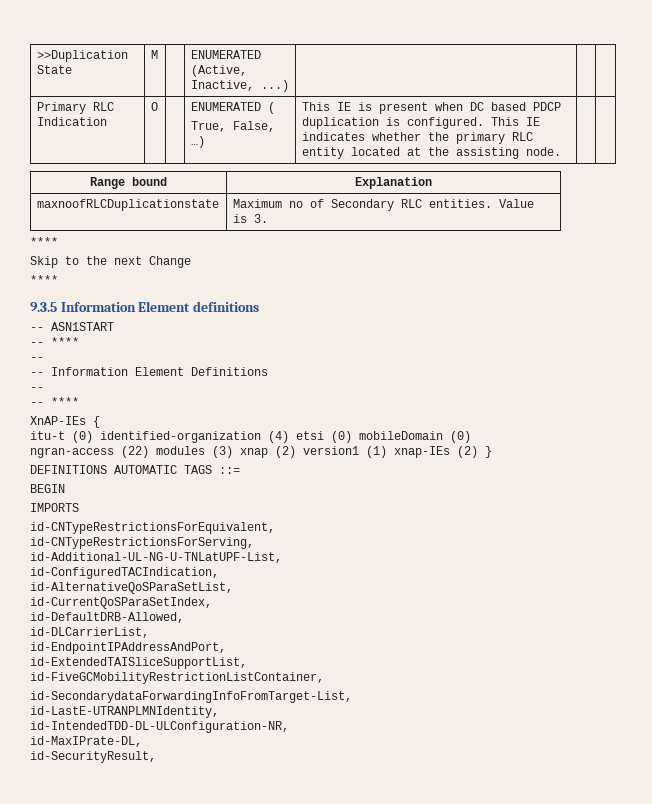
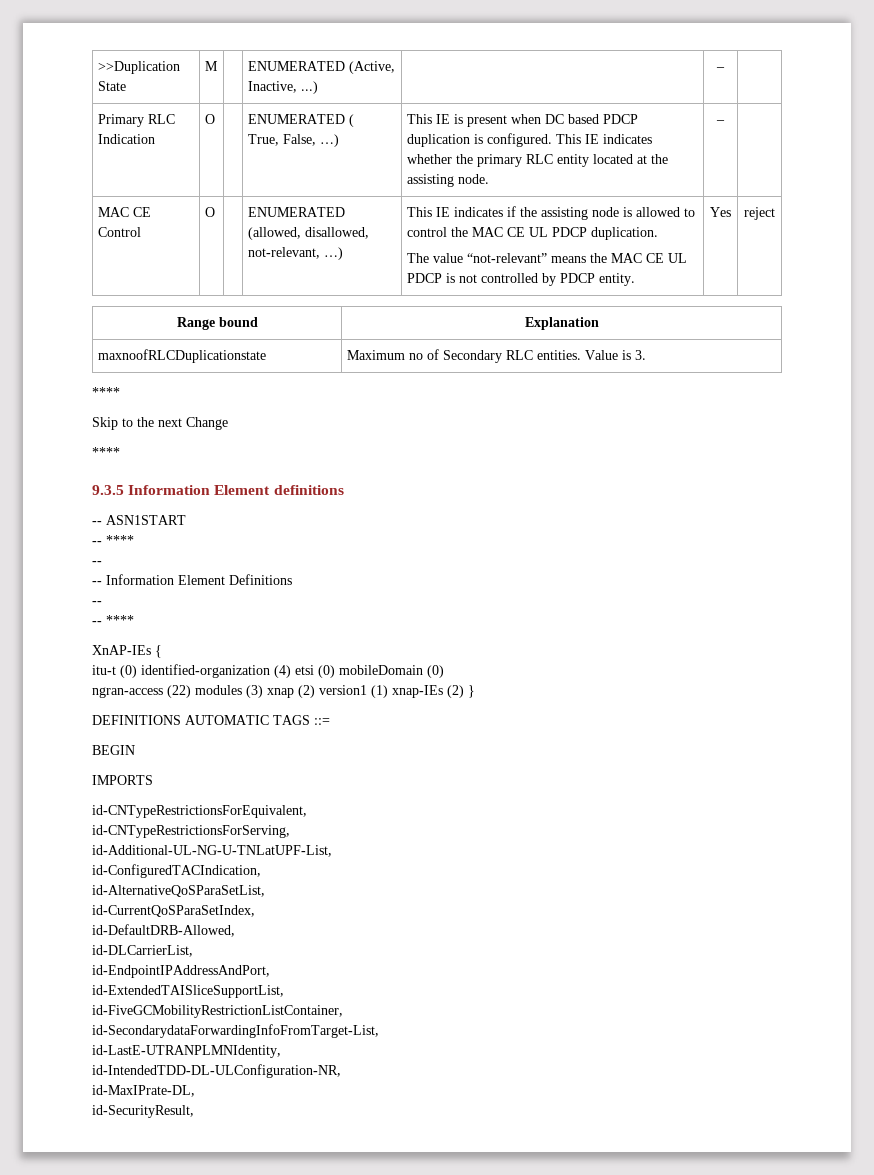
(289, 86) none -> [716,67,725,71] –
(561, 151) | -> [716,120,725,124] [97,207,151,217] [97,227,141,237] [204,207,215,217] [247,207,345,217] [247,227,369,240] [247,247,343,260] [406,206,695,220] [406,227,658,240] [406,253,687,263] [406,273,635,286] [710,207,731,217] [744,207,775,220] – | // MAC CE Control | O | | ENUMERATED (allowed, disallowed, not-relevant, …) | This IE indicates if the assisting node is allowed to control the MAC CE UL PDCP duplication. // The value “not-relevant” means the MAC CE UL PDCP is not controlled by PDCP entity. | Yes | reject

